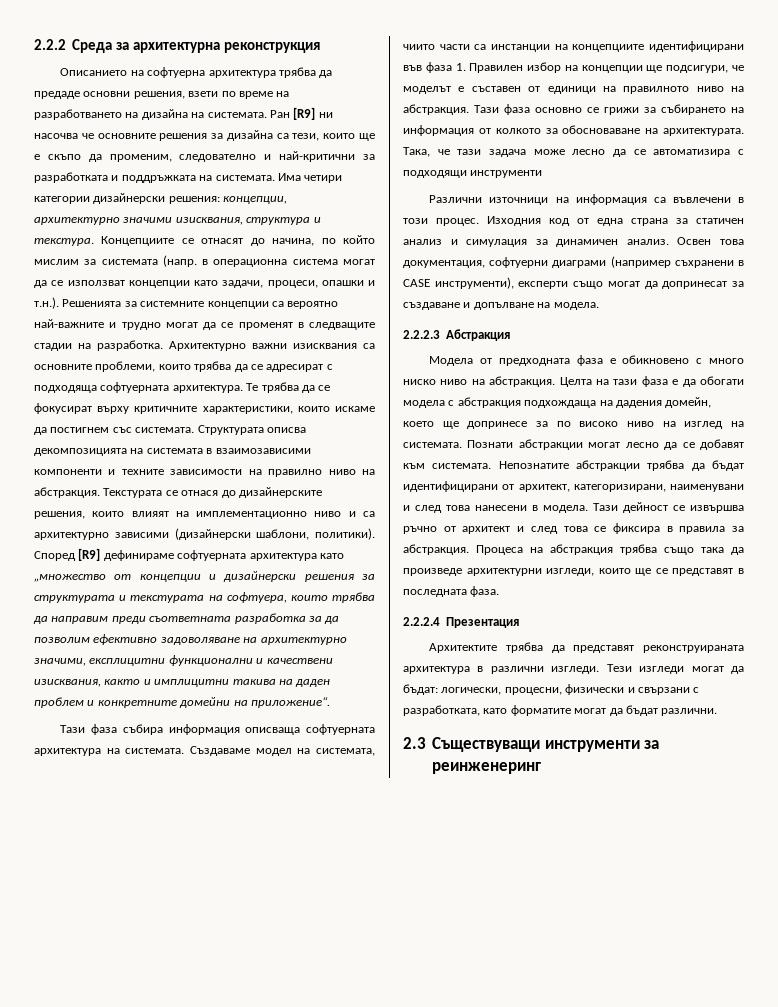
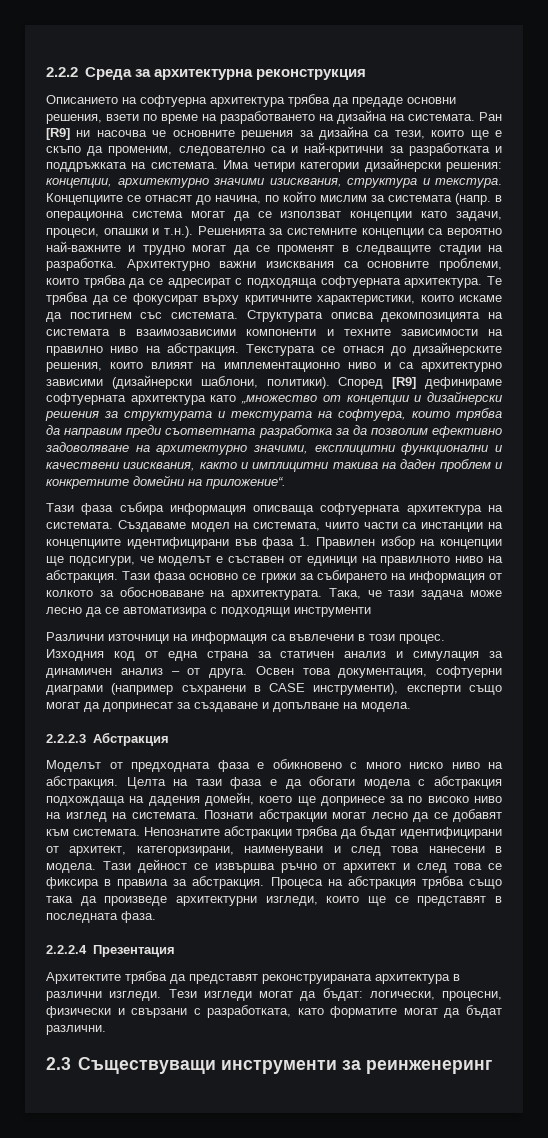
(257, 158) none -> [270,146,286,153] са
[626,239,669,245] анализ. -> [120,668,247,678] анализ – от друга.
[429,356,474,366] Модела -> [46,760,101,772] Моделът

